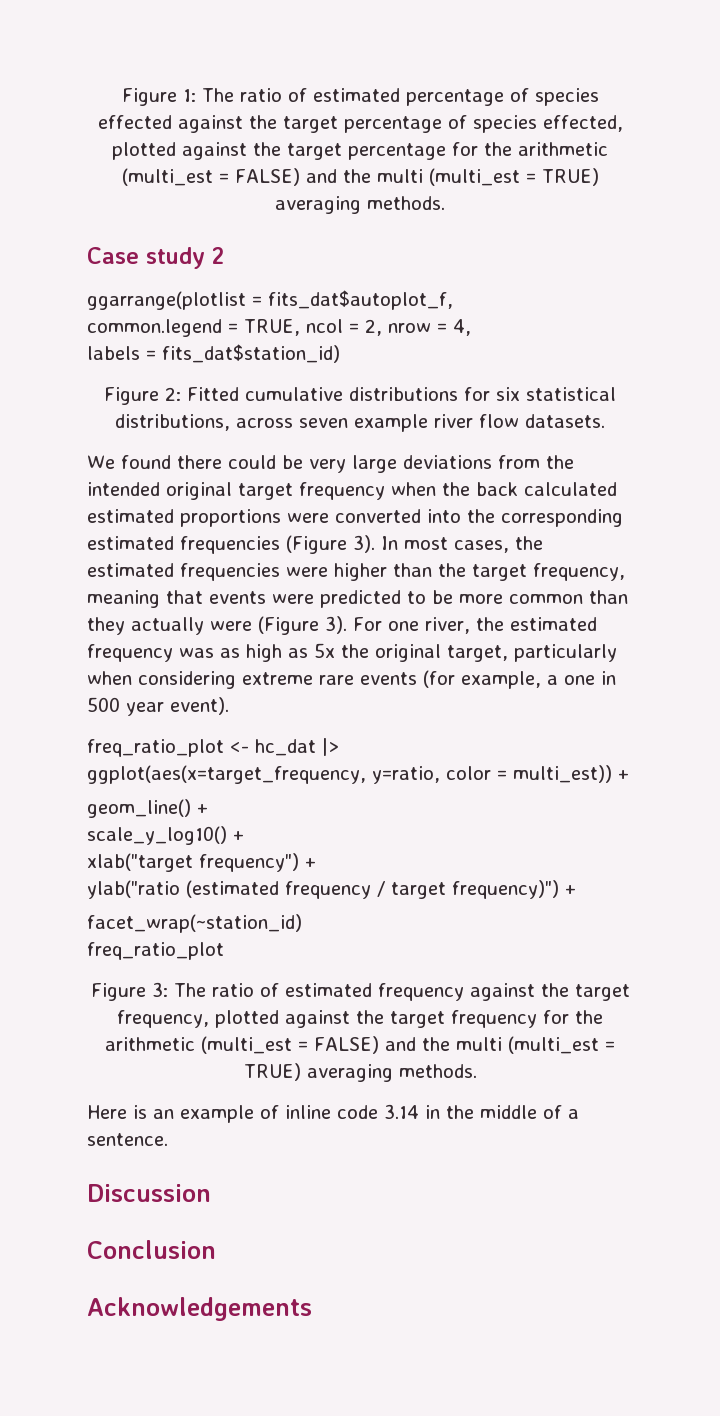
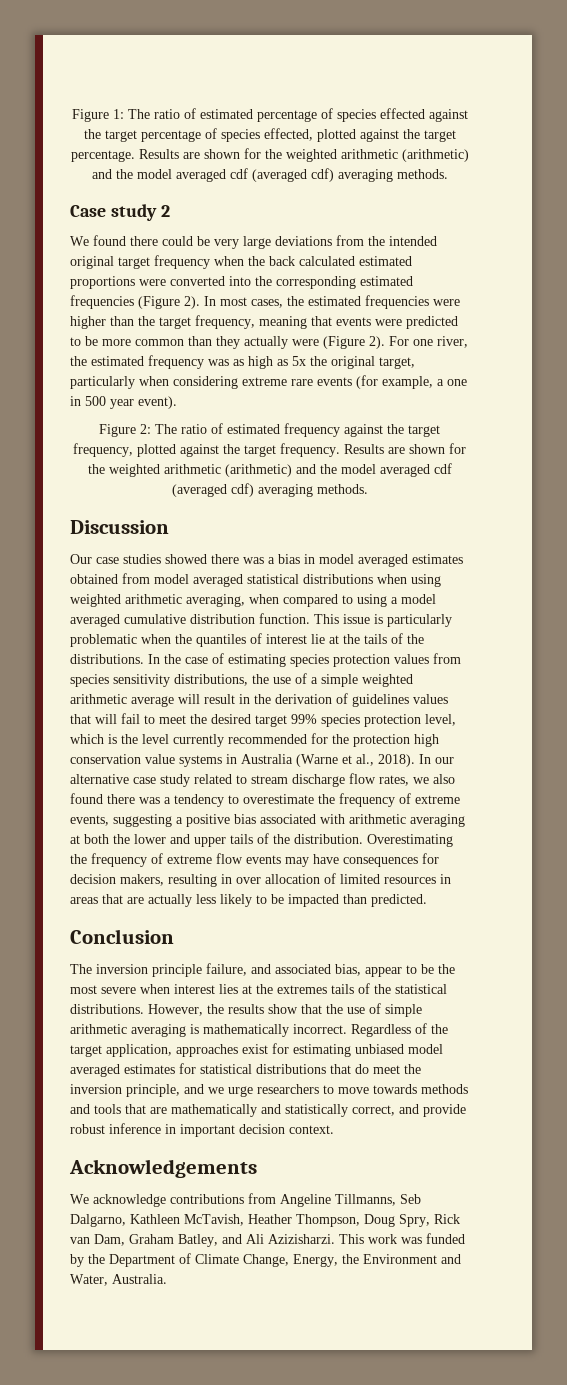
[348,142,608,160] [121,168,599,186] percentage for the arithmetic (multi_est = FALSE) and the multi (multi_est = TRUE) -> [70,148,469,162] [91,168,334,182] percentage. Results are shown for the weighted arithmetic (arithmetic) and the model averaged cdf (averaged cdf)
[87,290,453,310] [87,319,471,337] [87,344,340,363] [104,387,616,405] [115,414,605,432] // ggarrange(plotlist = fits_dat$autoplot_f, // common.legend = TRUE, ncol = 2, nrow = 4, // labels = fits_dat$station_id) // Figure 2: Fitted cumulative distributions for six statistical distributions, across seven example river flow datasets. -> (170, 211) none
[353,535,375,553] 3). -> [184,296,200,309] 2).
[325,616,347,634] 3). -> [369,336,385,349] 2).
[87,738,339,757] [87,765,629,784] [87,799,208,818] [87,826,244,845] [87,853,316,872] [87,880,576,899] [87,914,302,933] [87,942,224,960] [90,982,168,1001] // freq_ratio_plot <- hc_dat |> // ggplot(aes(x=target_frequency, y=ratio, color = multi_est)) + // geom_line() + // scale_y_log10() + // xlab("target frequency") + // ylab("ratio (estimated frequency / target frequency)") + // facet_wrap(~station_id) // freq_ratio_plot // Figure 3: -> [99,424,151,437] // Figure 2:
[451,1010,603,1028] [105,1036,615,1054] [243,1063,477,1082] [87,1104,579,1123] [87,1133,168,1146] [87,1184,211,1202] [87,1240,216,1259] [87,1297,312,1321] frequency for the arithmetic (multi_est = FALSE) and the multi (multi_est = TRUE) averaging methods. // Here is an example of inline code 3.14 in the middle of a sentence. // Discussion // Conclusion // Acknowledgements -> [280,443,466,457] [87,463,452,477] [171,483,368,497] [70,520,169,534] [70,554,463,567] [70,573,441,587] [70,594,436,607] [70,613,452,627] [70,633,424,647] [70,653,461,667] [70,673,413,687] [70,693,448,707] [70,713,456,727] [70,733,439,747] [70,754,454,767] [70,773,455,787] [70,793,460,807] [70,814,465,827] [70,833,453,847] [70,853,439,867] [70,873,451,887] [70,894,427,907] [70,929,174,944] [70,963,455,977] [70,983,447,994] [70,1003,422,1017] [70,1023,448,1037] [70,1043,443,1057] [70,1063,421,1077] [70,1084,468,1097] [70,1104,466,1117] [70,1123,334,1137] [69,1159,257,1178] [70,1193,421,1207] [70,1214,460,1227] [70,1233,465,1247] [70,1253,461,1267] [70,1274,167,1286] frequency. Results are shown for the weighted arithmetic (arithmetic) and the model averaged cdf (averaged cdf) averaging methods. // Discussion // Our case studies showed there was a bias in model averaged estimates obtained from model averaged statistical distributions when using weighted arithmetic averaging, when compared to using a model averaged cumulative distribution function. This issue is particularly problematic when the quantiles of interest lie at the tails of the distributions. In the case of estimating species protection values from species sensitivity distributions, the use of a simple weighted arithmetic average will result in the derivation of guidelines values that will fail to meet the desired target 99% species protection level, which is the level currently recommended for the protection high conservation value systems in Australia (Warne et al., 2018). In our alternative case study related to stream discharge flow rates, we also found there was a tendency to overestimate the frequency of extreme events, suggesting a positive bias associated with arithmetic averaging at both the lower and upper tails of the distribution. Overestimating the frequency of extreme flow events may have consequences for decision makers, resulting in over allocation of limited resources in areas that are actually less likely to be impacted than predicted. // Conclusion // The inversion principle failure, and associated bias, appear to be the most severe when interest lies at the extremes tails of the statistical distributions. However, the results show that the use of simple arithmetic averaging is mathematically incorrect. Regardless of the target application, approaches exist for estimating unbiased model averaged estimates for statistical distributions that do meet the inversion principle, and we urge researchers to move towards methods and tools that are mathematically and statistically correct, and provide robust inference in important decision context. // Acknowledgements // We acknowledge contributions from Angeline Tillmanns, Seb Dalgarno, Kathleen McTavish, Heather Thompson, Doug Spry, Rick van Dam, Graham Batley, and Ali Azizisharzi. This work was funded by the Department of Climate Change, Energy, the Environment and Water, Australia.

